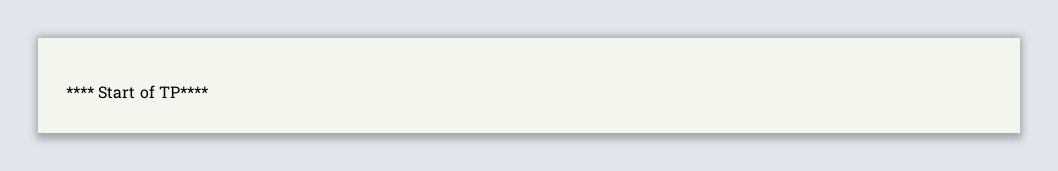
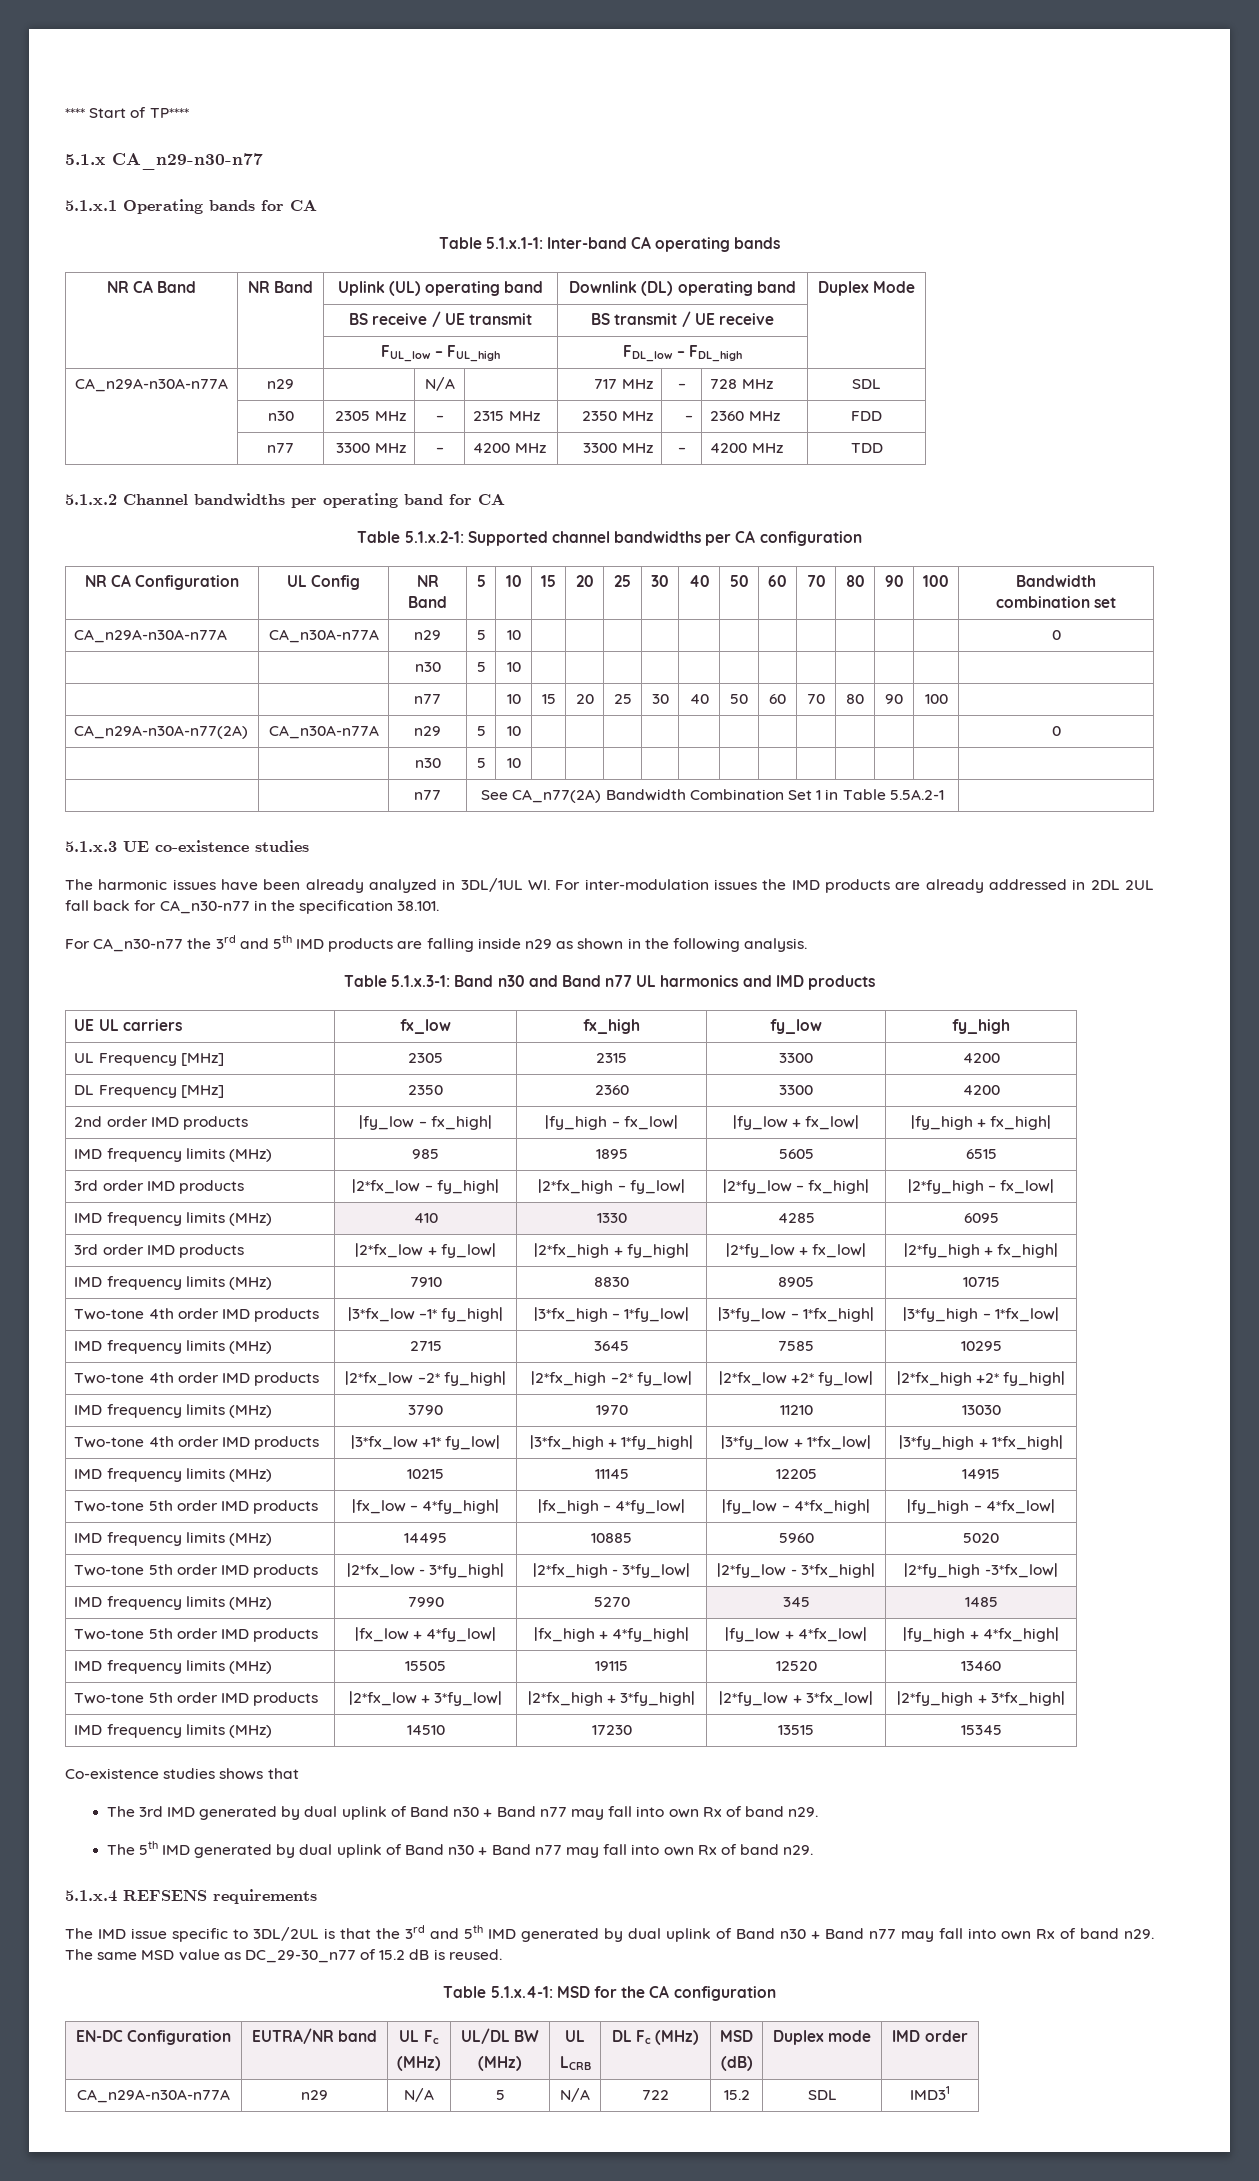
(208, 92) none -> [65,153,263,170] [65,199,317,214] [438,236,781,252] [106,280,197,293] [247,281,314,293] [337,281,544,296] [569,281,796,296] [817,281,916,296] [349,311,532,327] [591,311,774,327] [381,345,500,362] [623,345,742,362] [75,378,228,392] [267,379,294,389] [424,377,455,391] [594,379,653,389] [677,383,686,389] [710,379,773,389] [852,379,881,389] [267,411,294,421] [335,411,406,421] [435,415,444,421] [473,411,540,421] [582,411,653,421] [684,415,693,421] [710,411,780,421] [851,411,882,421] [267,443,294,453] [336,443,406,453] [435,447,444,453] [473,443,546,453] [583,443,653,453] [677,447,686,453] [710,443,783,453] [850,443,883,453] [65,493,505,508] [357,530,862,546] [84,574,240,590] [286,575,361,590] [416,575,439,587] [408,596,447,608] [476,575,486,587] [505,575,522,587] [541,575,556,587] [575,575,594,587] [614,575,631,587] [651,575,669,587] [688,575,710,587] [729,575,749,587] [768,575,787,587] [806,575,826,587] [845,575,865,587] [884,575,904,587] [923,575,949,587] [1016,575,1096,587] [995,596,1117,608] [74,629,228,643] [268,629,379,643] [414,630,441,640] [476,630,486,640] [506,630,521,640] [1051,630,1061,640] [414,662,441,672] [476,662,486,672] [506,662,521,672] [414,694,441,704] [506,694,521,704] [541,694,556,704] [575,694,594,704] [613,694,632,704] [651,694,669,704] [689,694,709,704] [730,694,748,704] [769,694,786,704] [807,694,825,704] [846,694,864,704] [885,694,903,704] [924,694,948,704] [74,725,249,739] [268,725,379,739] [414,726,441,736] [476,726,486,736] [506,726,521,736] [1051,726,1061,736] [414,758,441,768] [476,758,486,768] [506,758,521,768] [414,790,441,800] [481,789,944,803] [65,840,309,852] [65,878,1155,893] [65,900,440,914] [65,935,808,952] [343,975,876,990] [74,1019,182,1031] [400,1019,451,1034] [583,1019,640,1034] [770,1019,822,1034] [952,1019,1010,1034] [74,1053,224,1066] [408,1053,443,1063] [596,1053,627,1063] [779,1053,813,1063] [962,1053,1000,1063] [74,1085,224,1098] [408,1085,443,1095] [594,1085,629,1095] [779,1085,813,1095] [962,1085,1000,1095] [74,1116,248,1130] [359,1115,492,1130] [545,1115,678,1130] [732,1115,860,1130] [910,1115,1052,1130] [74,1148,272,1162] [412,1149,439,1159] [595,1149,628,1159] [778,1149,814,1159] [965,1149,997,1159] [74,1180,244,1194] [352,1179,499,1194] [538,1179,685,1194] [722,1179,870,1194] [907,1179,1055,1194] [74,1212,272,1226] [413,1213,438,1223] [596,1213,627,1223] [777,1213,815,1223] [963,1213,999,1223] [74,1244,244,1258] [355,1243,496,1258] [534,1243,689,1258] [725,1243,867,1258] [903,1243,1059,1258] [74,1276,272,1290] [409,1277,442,1287] [594,1277,629,1287] [778,1277,814,1287] [962,1277,1000,1287] [74,1308,320,1322] [347,1307,504,1322] [533,1307,690,1322] [718,1307,874,1322] [903,1307,1059,1322] [74,1340,272,1354] [409,1341,442,1351] [594,1341,629,1351] [778,1341,814,1351] [960,1341,1002,1351] [74,1372,320,1386] [345,1371,506,1386] [531,1371,692,1386] [718,1371,874,1386] [896,1371,1066,1386] [74,1404,272,1418] [408,1405,443,1415] [595,1405,628,1415] [779,1405,813,1415] [961,1405,1001,1415] [74,1436,320,1450] [350,1435,501,1450] [529,1435,694,1450] [721,1435,871,1450] [899,1435,1063,1450] [74,1468,272,1482] [407,1469,444,1479] [594,1469,629,1479] [775,1469,817,1479] [962,1469,1000,1479] [74,1500,319,1514] [351,1499,500,1514] [537,1499,686,1514] [722,1499,870,1514] [907,1499,1055,1514] [74,1532,272,1546] [404,1533,447,1543] [591,1533,632,1543] [778,1533,814,1543] [963,1533,999,1543] [74,1564,319,1578] [346,1563,505,1578] [532,1563,691,1578] [717,1563,875,1578] [904,1563,1058,1578] [74,1596,272,1610] [407,1597,444,1607] [593,1597,630,1607] [782,1597,810,1607] [964,1597,998,1607] [74,1628,319,1642] [354,1627,497,1642] [533,1627,690,1642] [725,1627,867,1642] [903,1627,1059,1642] [74,1660,272,1674] [405,1661,446,1671] [595,1661,628,1671] [775,1661,817,1671] [961,1661,1001,1671] [74,1692,319,1706] [348,1691,503,1706] [527,1691,696,1706] [719,1691,873,1706] [897,1691,1065,1706] [74,1724,272,1738] [406,1725,445,1735] [591,1725,632,1735] [778,1725,814,1735] [960,1725,1002,1735] [65,1768,299,1780] [106,1806,819,1820] [106,1841,814,1858] [65,1889,317,1904] [65,1925,1154,1942] [65,1949,502,1963] [443,1985,776,2001] [75,2030,232,2045] [251,2028,378,2044] [399,2030,439,2044] [397,2056,441,2071] [460,2028,540,2044] [478,2056,522,2071] [565,2030,585,2042] [559,2056,591,2070] [611,2030,700,2045] [720,2030,753,2042] [720,2056,753,2071] [772,2030,872,2045] [892,2030,968,2042] [77,2089,230,2103] [301,2090,328,2100] [404,2088,434,2102] [495,2090,505,2100] [560,2088,590,2102] [642,2090,669,2100] [723,2090,750,2100] [807,2090,837,2100] [910,2086,950,2100] // 5.1.x CA_n29-n30-n77 // 5.1.x.1 Operating bands for CA // Table 5.1.x.1-1: Inter-band CA operating bands // NR CA Band | NR Band | Uplink (UL) operating band | Downlink (DL) operating band | Duplex Mode // | | BS receive / UE transmit | BS transmit / UE receive | // | | FUL_low – FUL_high | FDL_low – FDL_high | // CA_n29A-n30A-n77A | n29 | | N/A | | 717 MHz | – | 728 MHz | SDL // | n30 | 2305 MHz | – | 2315 MHz | 2350 MHz | – | 2360 MHz | FDD // | n77 | 3300 MHz | – | 4200 MHz | 3300 MHz | – | 4200 MHz | TDD // 5.1.x.2 Channel bandwidths per operating band for CA // Table 5.1.x.2-1: Supported channel bandwidths per CA configuration // NR CA Configuration | UL Config | NR Band | 5 | 10 | 15 | 20 | 25 | 30 | 40 | 50 | 60 | 70 | 80 | 90 | 100 | Bandwidth combination set // CA_n29A-n30A-n77A | CA_n30A-n77A | n29 | 5 | 10 | | | | | | | | | | | | 0 // | | n30 | 5 | 10 | | | | | | | | | | | | // | | n77 | | 10 | 15 | 20 | 25 | 30 | 40 | 50 | 60 | 70 | 80 | 90 | 100 | // CA_n29A-n30A-n77(2A) | CA_n30A-n77A | n29 | 5 | 10 | | | | | | | | | | | | 0 // | | n30 | 5 | 10 | | | | | | | | | | | | // | | n77 | See CA_n77(2A) Bandwidth Combination Set 1 in Table 5.5A.2-1 | // 5.1.x.3 UE co-existence studies // The harmonic issues have been already analyzed in 3DL/1UL WI. For inter-modulation issues the IMD products are already addressed in 2DL 2UL fall back for CA_n30-n77 in the specification 38.101. // For CA_n30-n77 the 3rd and 5th IMD products are falling inside n29 as shown in the following analysis. // Table 5.1.x.3-1: Band n30 and Band n77 UL harmonics and IMD products // UE UL carriers | fx_low | fx_high | fy_low | fy_high // UL Frequency [MHz] | 2305 | 2315 | 3300 | 4200 // DL Frequency [MHz] | 2350 | 2360 | 3300 | 4200 // 2nd order IMD products | |fy_low – fx_high| | |fy_high – fx_low| | |fy_low + fx_low| | |fy_high + fx_high| // IMD frequency limits (MHz) | 985 | 1895 | 5605 | 6515 // 3rd order IMD products | |2*fx_low – fy_high| | |2*fx_high – fy_low| | |2*fy_low – fx_high| | |2*fy_high – fx_low| // IMD frequency limits (MHz) | 410 | 1330 | 4285 | 6095 // 3rd order IMD products | |2*fx_low + fy_low| | |2*fx_high + fy_high| | |2*fy_low + fx_low| | |2*fy_high + fx_high| // IMD frequency limits (MHz) | 7910 | 8830 | 8905 | 10715 // Two-tone 4th order IMD products | |3*fx_low –1* fy_high| | |3*fx_high – 1*fy_low| | |3*fy_low – 1*fx_high| | |3*fy_high – 1*fx_low| // IMD frequency limits (MHz) | 2715 | 3645 | 7585 | 10295 // Two-tone 4th order IMD products | |2*fx_low –2* fy_high| | |2*fx_high –2* fy_low| | |2*fx_low +2* fy_low| | |2*fx_high +2* fy_high| // IMD frequency limits (MHz) | 3790 | 1970 | 11210 | 13030 // Two-tone 4th order IMD products | |3*fx_low +1* fy_low| | |3*fx_high + 1*fy_high| | |3*fy_low + 1*fx_low| | |3*fy_high + 1*fx_high| // IMD frequency limits (MHz) | 10215 | 11145 | 12205 | 14915 // Two-tone 5th order IMD products | |fx_low – 4*fy_high| | |fx_high – 4*fy_low| | |fy_low – 4*fx_high| | |fy_high – 4*fx_low| // IMD frequency limits (MHz) | 14495 | 10885 | 5960 | 5020 // Two-tone 5th order IMD products | |2*fx_low - 3*fy_high| | |2*fx_high - 3*fy_low| | |2*fy_low - 3*fx_high| | |2*fy_high -3*fx_low| // IMD frequency limits (MHz) | 7990 | 5270 | 345 | 1485 // Two-tone 5th order IMD products | |fx_low + 4*fy_low| | |fx_high + 4*fy_high| | |fy_low + 4*fx_low| | |fy_high + 4*fx_high| // IMD frequency limits (MHz) | 15505 | 19115 | 12520 | 13460 // Two-tone 5th order IMD products | |2*fx_low + 3*fy_low| | |2*fx_high + 3*fy_high| | |2*fy_low + 3*fx_low| | |2*fy_high + 3*fx_high| // IMD frequency limits (MHz) | 14510 | 17230 | 13515 | 15345 // Co-existence studies shows that // The 3rd IMD generated by dual uplink of Band n30 + Band n77 may fall into own Rx of band n29. // The 5th IMD generated by dual uplink of Band n30 + Band n77 may fall into own Rx of band n29. // 5.1.x.4 REFSENS requirements // The IMD issue specific to 3DL/2UL is that the 3rd and 5th IMD generated by dual uplink of Band n30 + Band n77 may fall into own Rx of band n29. The same MSD value as DC_29-30_n77 of 15.2 dB is reused. // Table 5.1.x.4-1: MSD for the CA configuration // EN-DC Configuration | EUTRA/NR band | UL Fc // (MHz) | UL/DL BW // (MHz) | UL // LCRB | DL Fc (MHz) | MSD // (dB) | Duplex mode | IMD order // CA_n29A-n30A-n77A | n29 | N/A | 5 | N/A | 722 | 15.2 | SDL | IMD31

